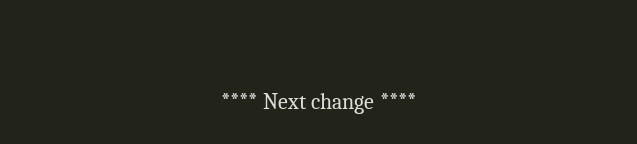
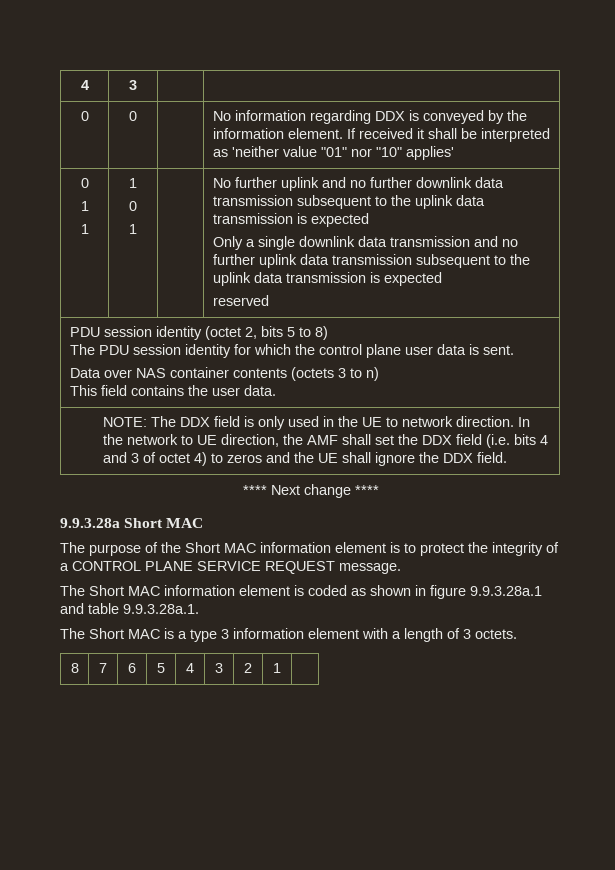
[220,93,417,114] **** Next change **** -> [80,80,89,90] [129,80,137,90] [80,111,89,121] [129,111,137,121] [212,110,527,124] [212,128,550,142] [212,146,454,160] [80,178,89,188] [80,201,89,211] [80,224,89,234] [129,178,137,188] [129,201,137,211] [129,224,137,234] [212,177,504,191] [212,195,485,209] [212,213,369,227] [212,236,518,250] [212,254,530,268] [212,272,442,286] [212,295,269,306] [69,326,328,340] [69,344,514,358] [69,367,379,381] [69,385,276,396] [102,416,530,430] [102,434,548,448] [102,452,507,466] [242,484,379,498] [60,518,204,528] [60,542,559,556] [60,561,401,574] [60,585,542,599] [60,603,199,614] [60,628,517,642] [70,663,79,673] [99,663,107,673] [128,663,136,673] [157,663,165,673] [186,663,194,673] [215,663,223,673] [244,663,252,673] [273,663,281,673] 4 | 3 | | // 0 | 0 | | No information regarding DDX is conveyed by the information element. If received it shall be interpreted as 'neither value "01" nor "10" applies' // 0 // 1 // 1 | 1 // 0 // 1 | | No further uplink and no further downlink data transmission subsequent to the uplink data transmission is expected // Only a single downlink data transmission and no further uplink data transmission subsequent to the uplink data transmission is expected // reserved // PDU session identity (octet 2, bits 5 to 8) // The PDU session identity for which the control plane user data is sent. // Data over NAS container contents (octets 3 to n) // This field contains the user data. // NOTE: The DDX field is only used in the UE to network direction. In the network to UE direction, the AMF shall set the DDX field (i.e. bits 4 and 3 of octet 4) to zeros and the UE shall ignore the DDX field. // **** Next change **** // 9.9.3.28a Short MAC // The purpose of the Short MAC information element is to protect the integrity of a CONTROL PLANE SERVICE REQUEST message. // The Short MAC information element is coded as shown in figure 9.9.3.28a.1 and table 9.9.3.28a.1. // The Short MAC is a type 3 information element with a length of 3 octets. // 8 | 7 | 6 | 5 | 4 | 3 | 2 | 1 |

